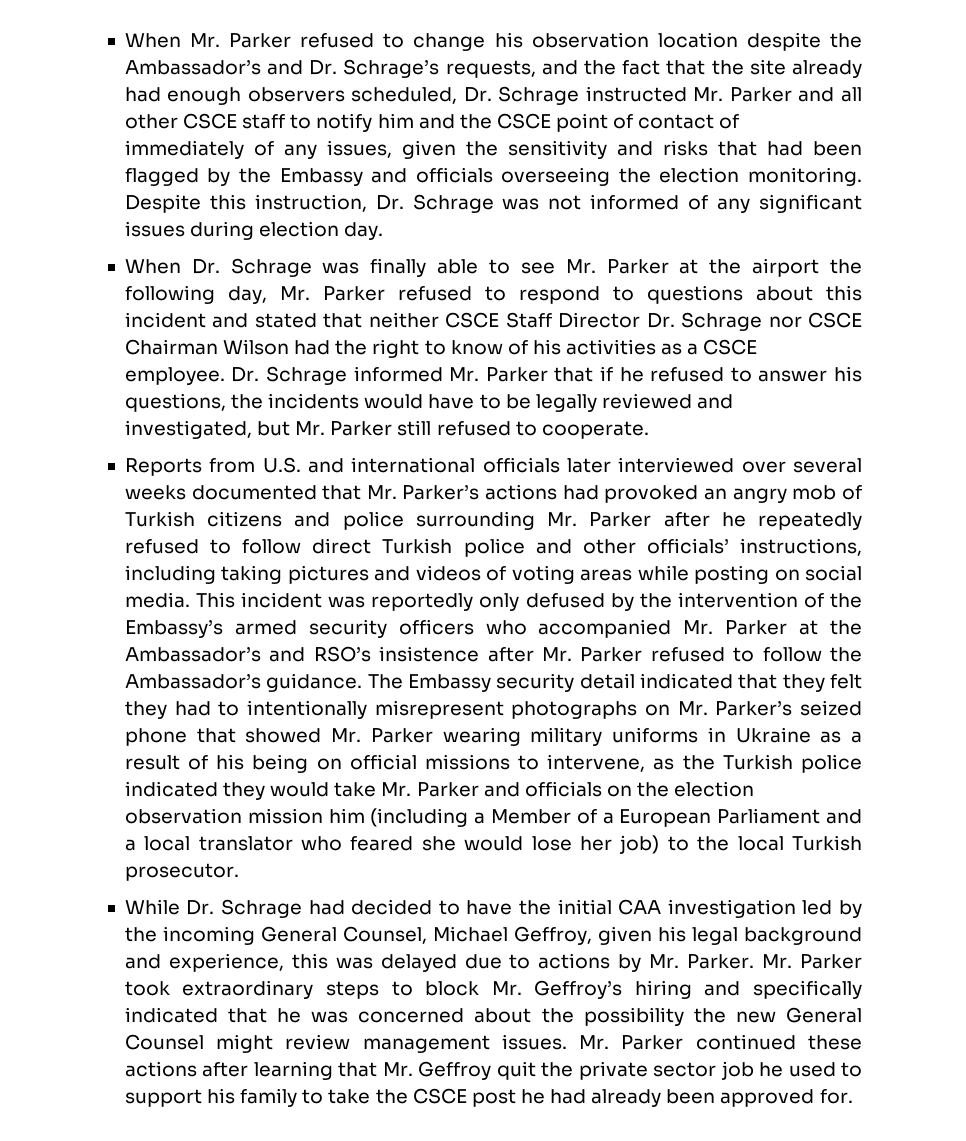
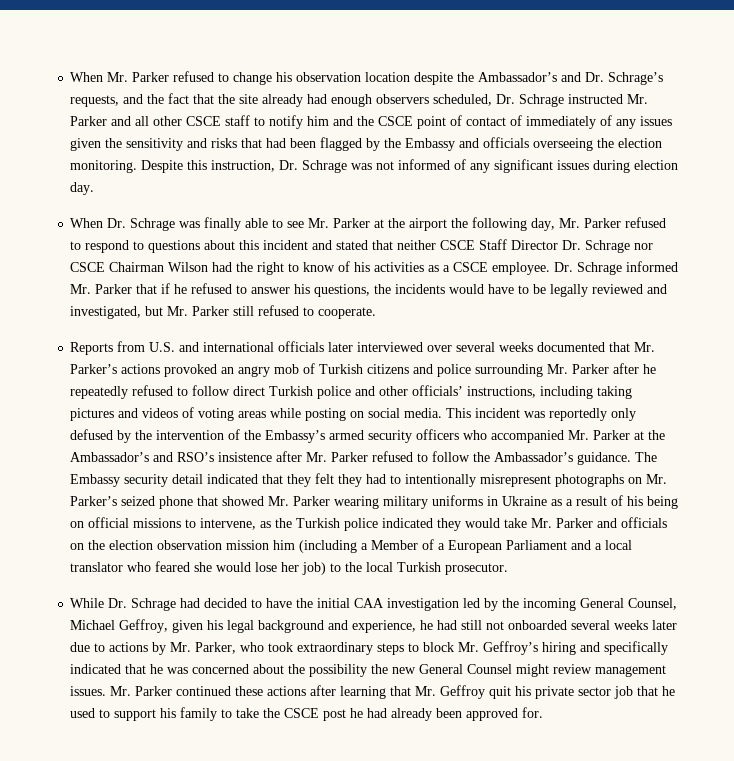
[326,140,392,158] issues, -> [640,116,673,126] issues
[562,485,599,500] had -> (161, 369) none
[291,953,457,972] this was delayed -> [420,620,678,630] he had still not onboarded several weeks later
[687,954,862,969] Parker. Mr. Parker -> [195,642,265,654] Parker, who
[541,1062,574,1077] the -> [515,686,532,696] his
(754, 1070) none -> [637,686,659,696] that

